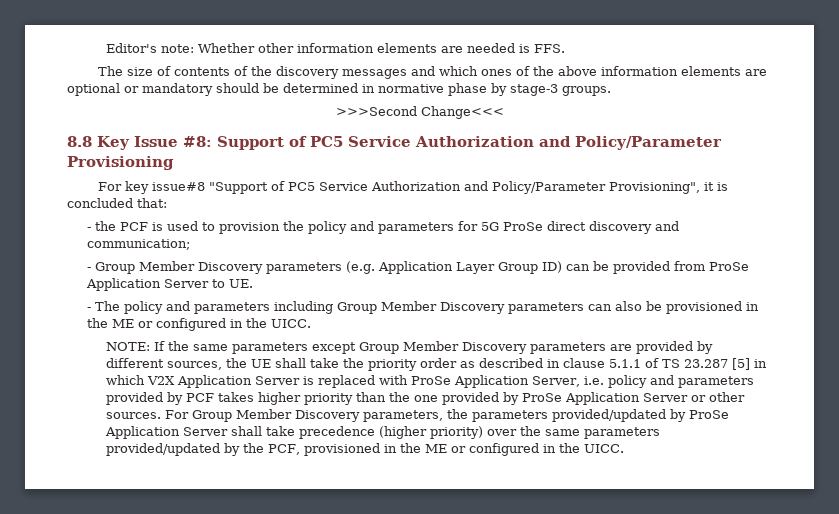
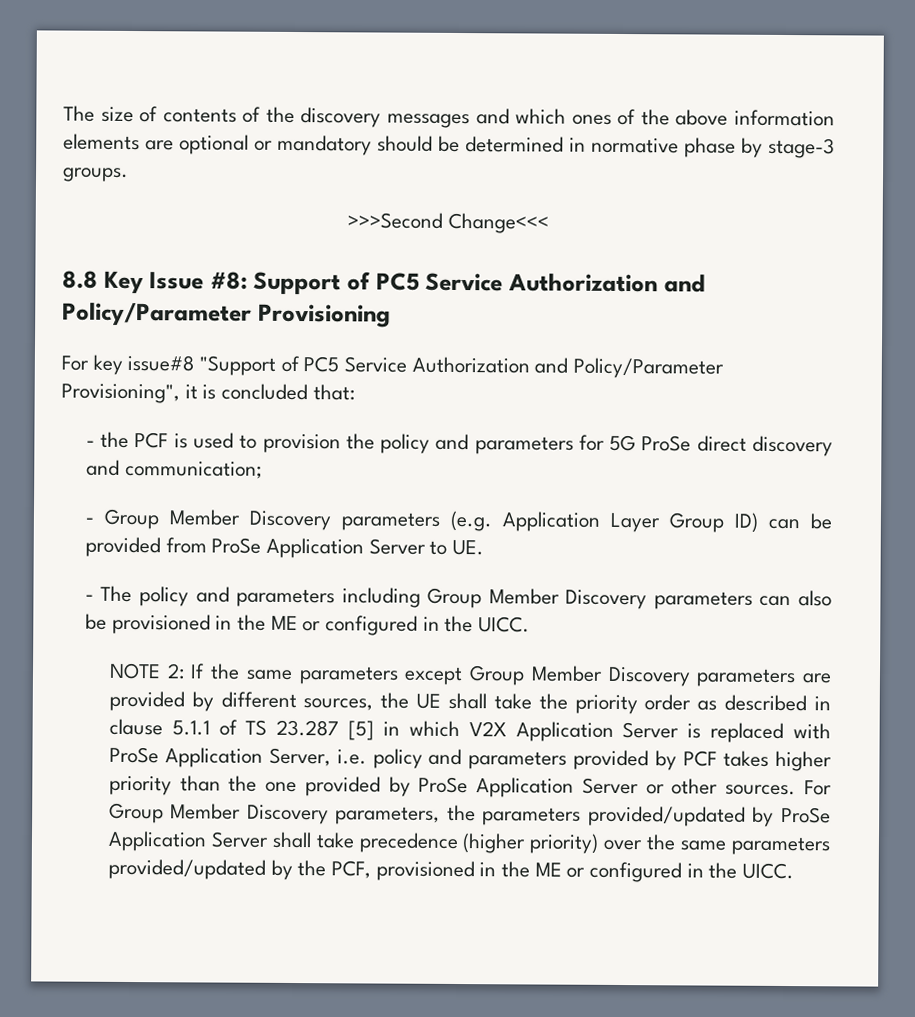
[106,43,566,53] Editor's note: Whether other information elements are needed is FFS. // -> (63, 113) none
[106,342,151,351] NOTE: -> [108,662,185,680] NOTE 2:

